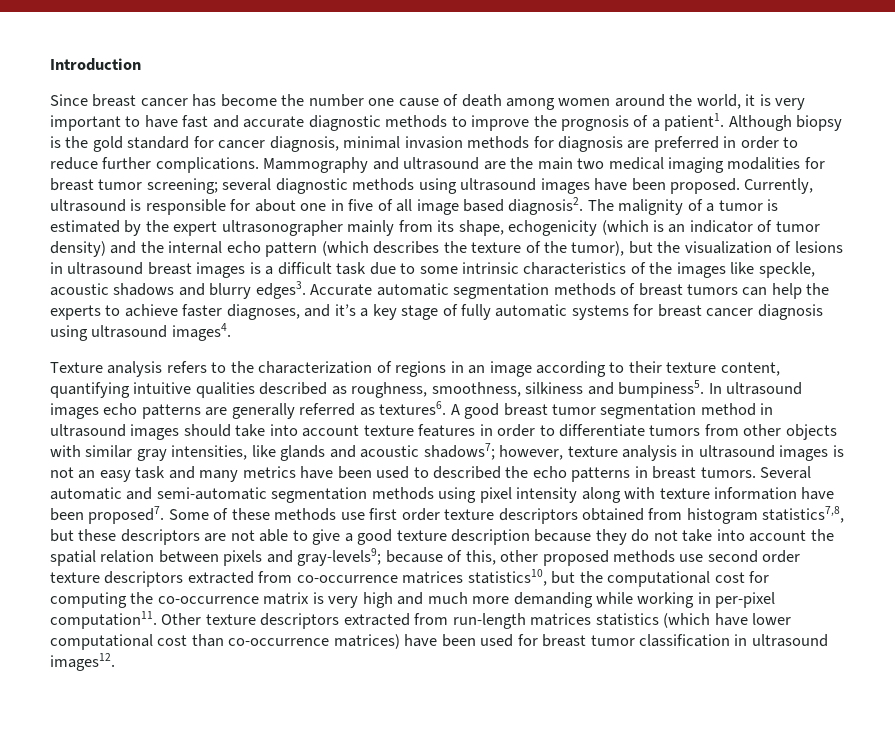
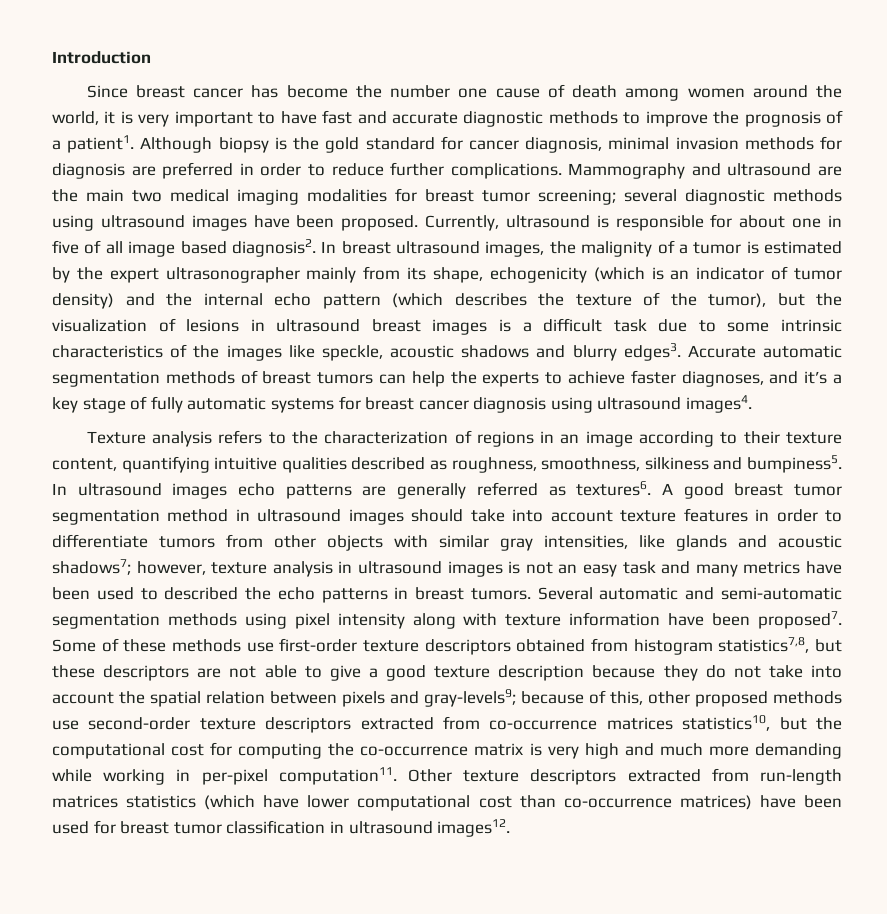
[587,199,614,211] The -> [321,241,576,257] In breast ultrasound images, the
[369,508,440,521] first order -> [279,638,358,652] first-order
[707,550,801,563] second order -> [88,717,191,730] second-order

